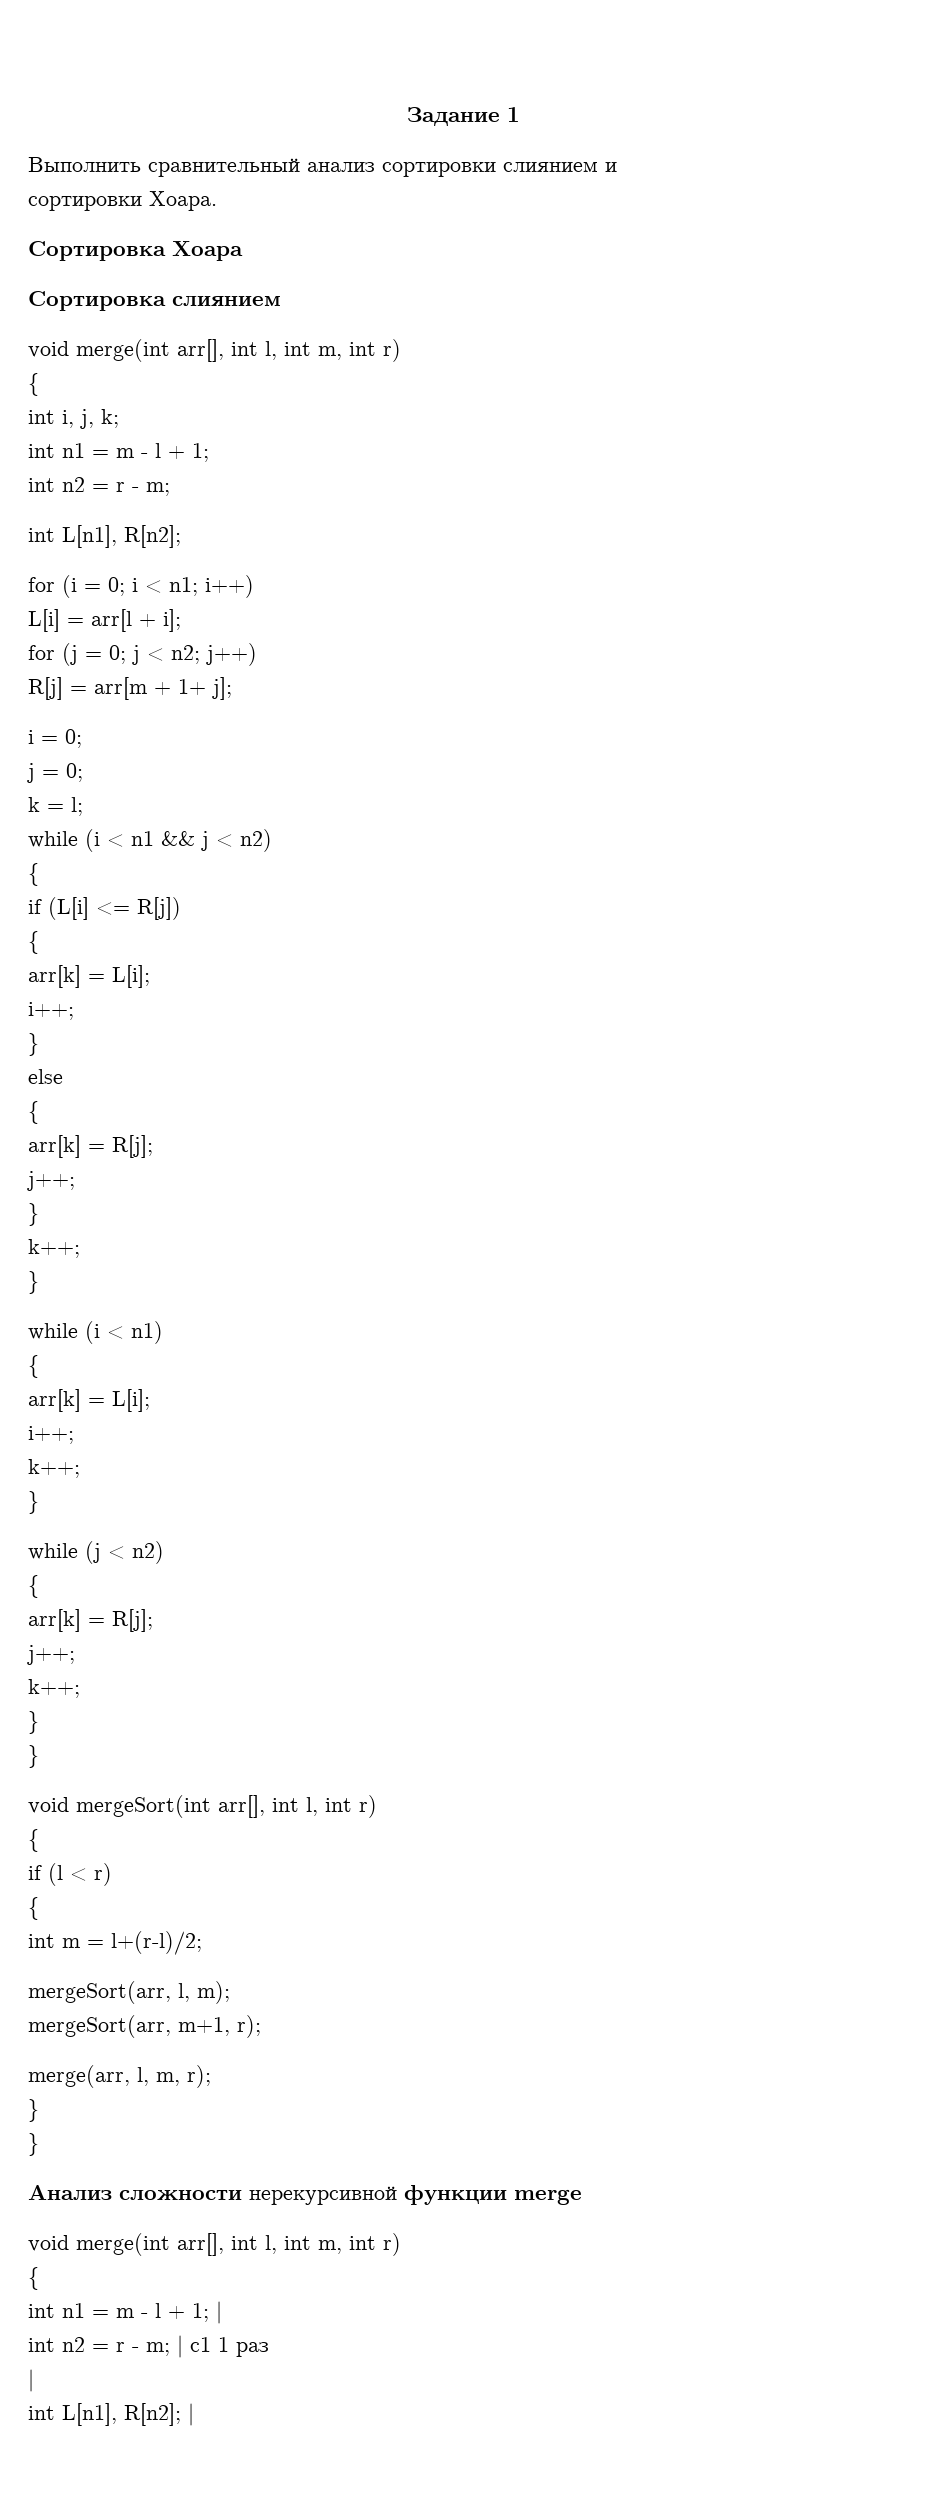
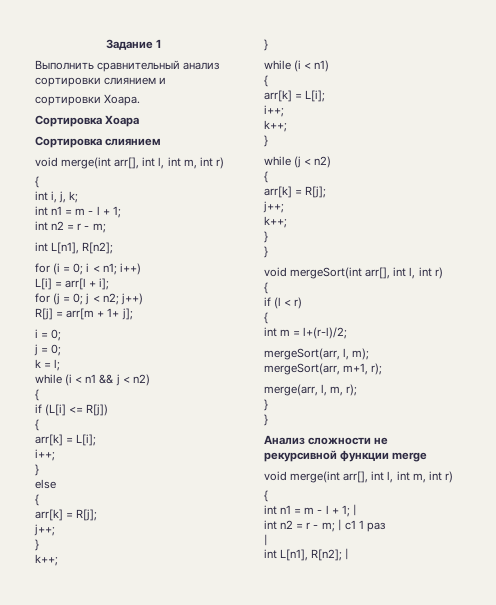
[249,2186,397,2205] нерекурсивной -> [374,437,389,445] [264,450,337,462] не рекурсивной

